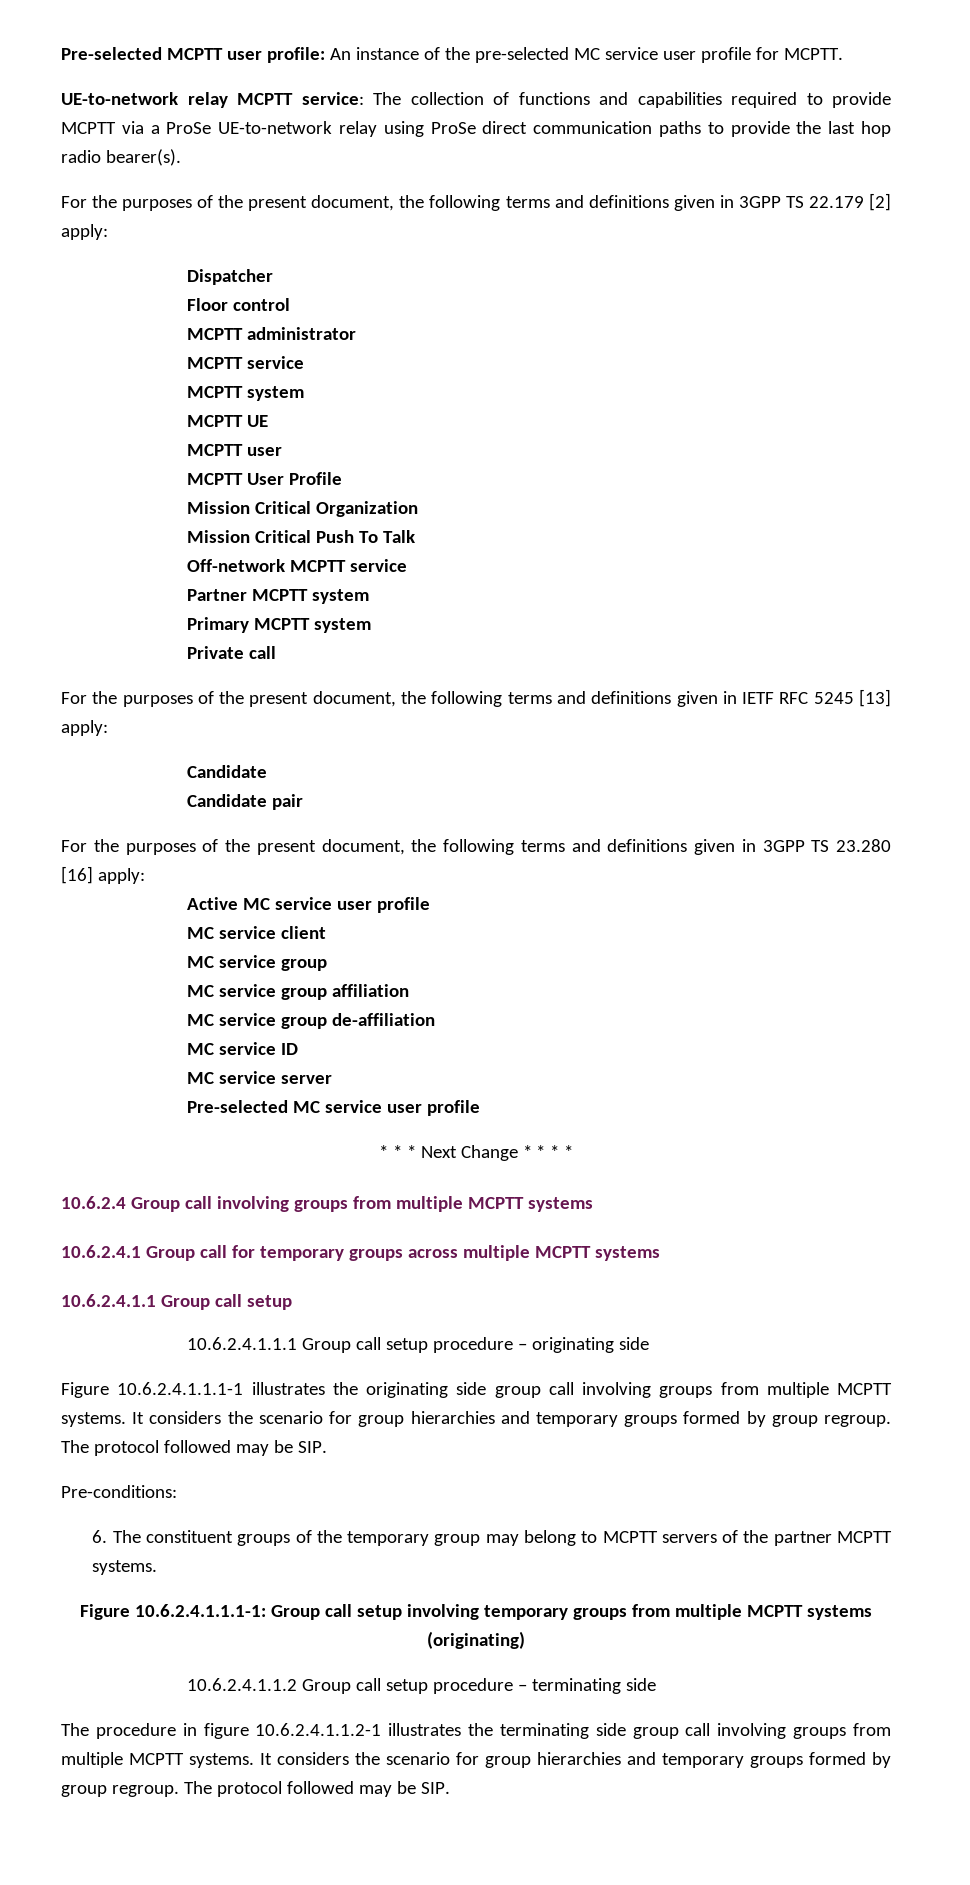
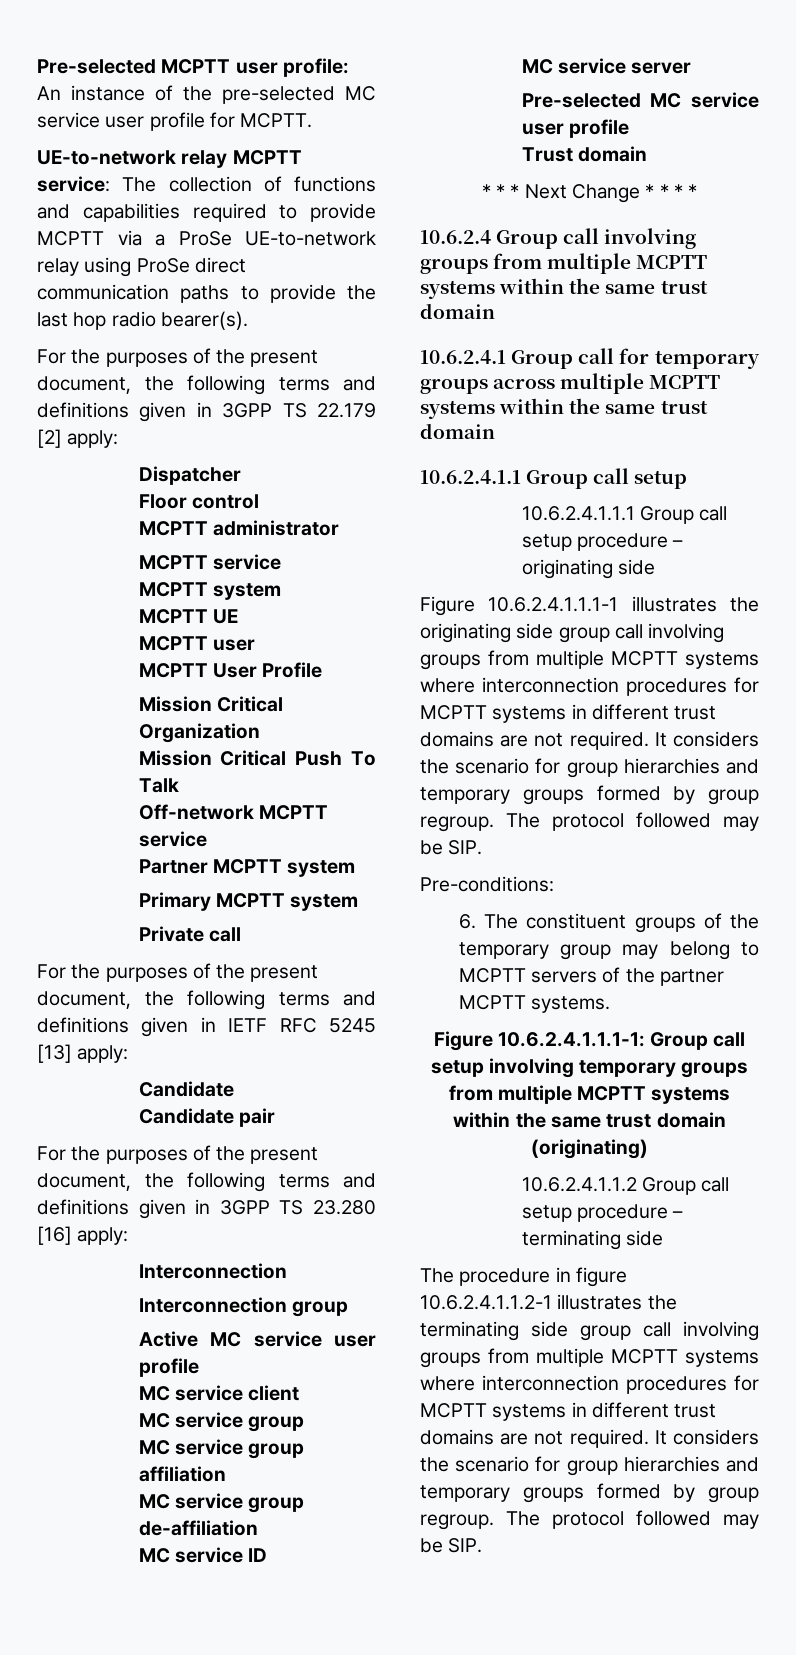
(145, 876) none -> [138,1263,287,1279] [138,1297,348,1317] // Interconnection // Interconnection group
(480, 1108) none -> [521,146,647,162] // Trust domain
(593, 1204) none -> [499,278,708,294] [420,303,495,319] within the same trust domain
(660, 1253) none -> [499,398,708,414] [420,423,495,439] within the same trust domain
[61,1412,126,1427] systems. -> [685,652,759,669] [420,677,759,696] [420,704,717,723] [420,731,649,750] systems where interconnection procedures for MCPTT systems in different trust domains are not required.
(872, 1612) none -> [453,1112,726,1128] within the same trust domain
[189,1753,254,1768] systems. -> [685,1350,759,1367] [420,1375,759,1394] [420,1402,717,1421] [420,1429,649,1448] systems where interconnection procedures for MCPTT systems in different trust domains are not required.

